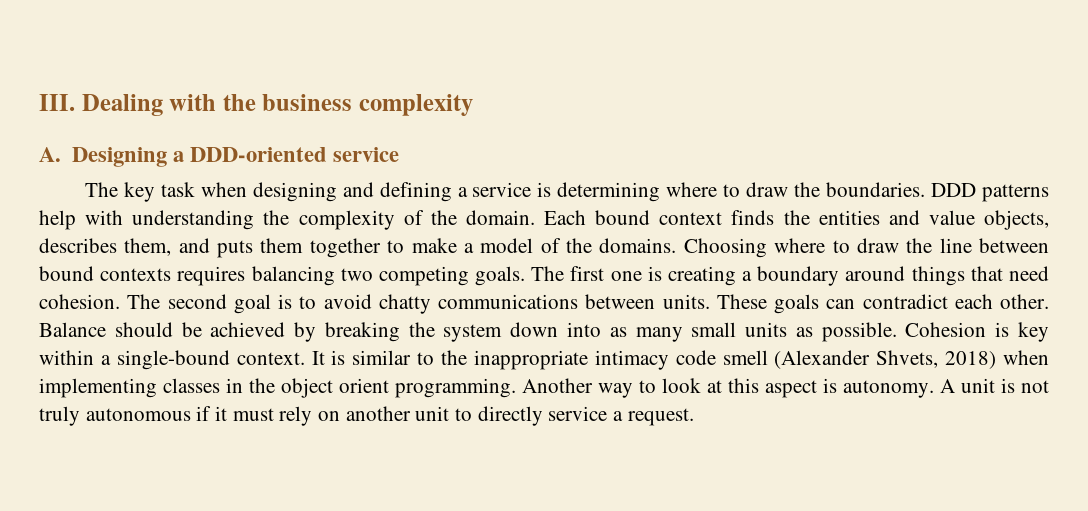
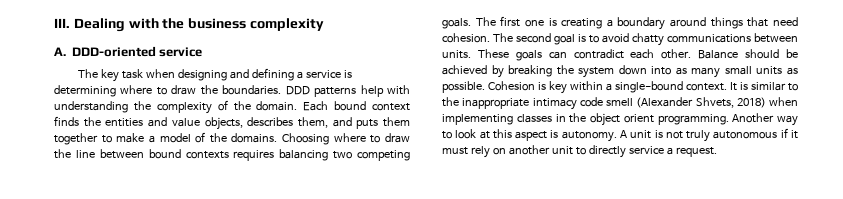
[71,147,184,167] Designing a -> (66, 51) none

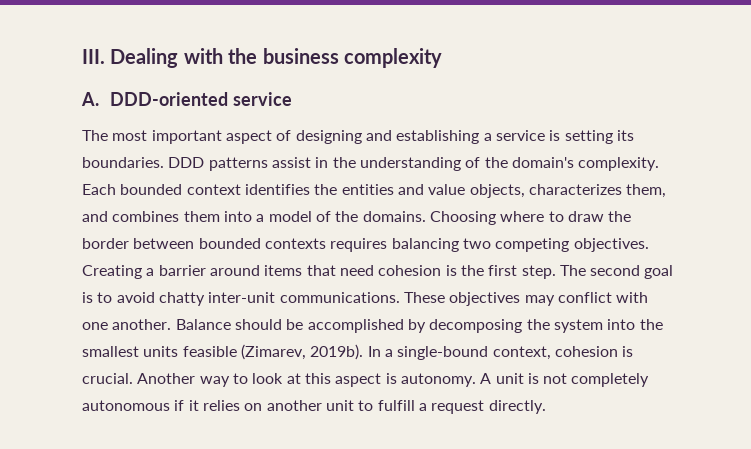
[101,69,176,82] key task when -> [112,130,292,144] most important aspect of
[252,68,295,81] defining -> [396,130,480,144] establishing
[54,85,411,97] [54,100,410,114] [54,116,79,126] determining where to draw the boundaries. DDD patterns help with understanding the complexity of the domain. Each bound context finds -> [564,130,634,144] [82,157,660,171] [82,184,310,195] setting its boundaries. DDD patterns assist in the understanding of the domain's complexity. Each bounded context identifies
[247,117,294,126] describes -> [528,184,622,195] characterizes
[356,117,410,129] [54,133,145,145] puts them together to make -> [112,211,252,222] combines them into
[75,149,181,159] line between bound -> [82,238,261,249] border between bounded
[442,16,798,30] [442,33,490,43] goals. The first one is creating a boundary around things that need cohesion. -> [573,238,649,252] [82,265,556,279] objectives. Creating a barrier around items that need cohesion is the first step.
[667,33,798,43] [442,49,798,61] [442,65,798,78] [442,81,798,94] [442,97,798,110] [442,113,729,126] communications between units. These goals can contradict each other. Balance should be achieved by breaking the system down into as many small units as possible. Cohesion is key within a single-bound context. It is similar to the inappropriate intimacy code smell (Alexander Shvets, 2018) when implementing classes in the object orient programming. -> [208,292,649,306] [82,319,663,333] [82,344,634,360] [82,373,133,384] inter-unit communications. These objectives may conflict with one another. Balance should be accomplished by decomposing the system into the smallest units feasible (Zimarev, 2019b). In a single-bound context, cohesion is crucial.
[686,130,711,142] truly -> [571,373,650,387] completely
[442,146,490,158] must rely -> [202,400,240,411] relies
[588,145,717,158] directly service a request. -> [377,400,546,414] fulfill a request directly.

